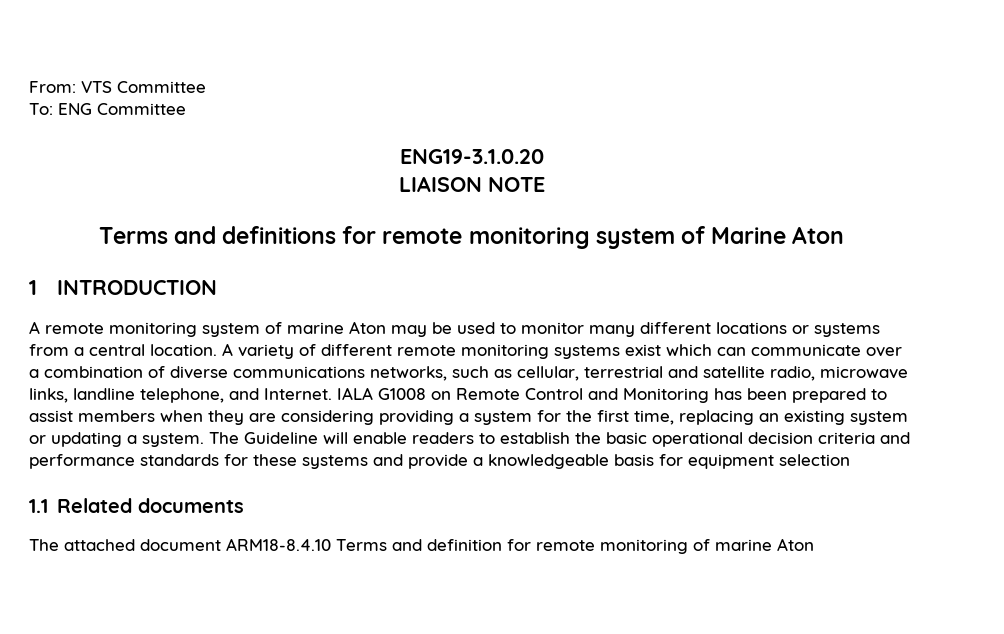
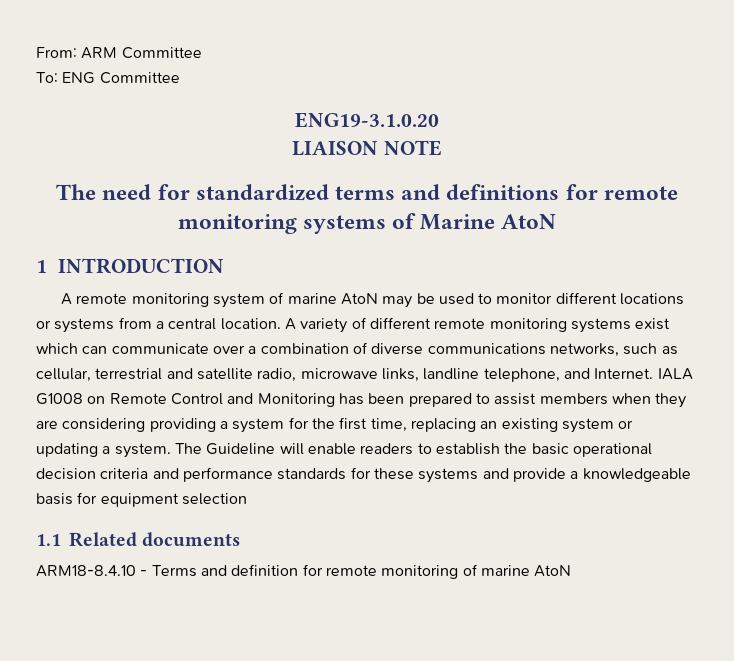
[81,81,112,93] VTS -> [81,47,118,59] ARM
[98,227,168,244] Terms -> [56,184,395,201] The need for standardized terms
[595,228,675,249] system -> [302,215,386,234] systems
[792,226,845,244] Aton -> [501,214,557,229] AtoN
[349,321,386,334] Aton -> [340,293,378,305] AtoN
[589,325,635,337] many -> (553, 298) none
[29,538,331,551] The attached document ARM18-8.4.10 -> [36,565,148,577] ARM18-8.4.10 -
[777,538,814,551] Aton -> [534,565,572,577] AtoN

